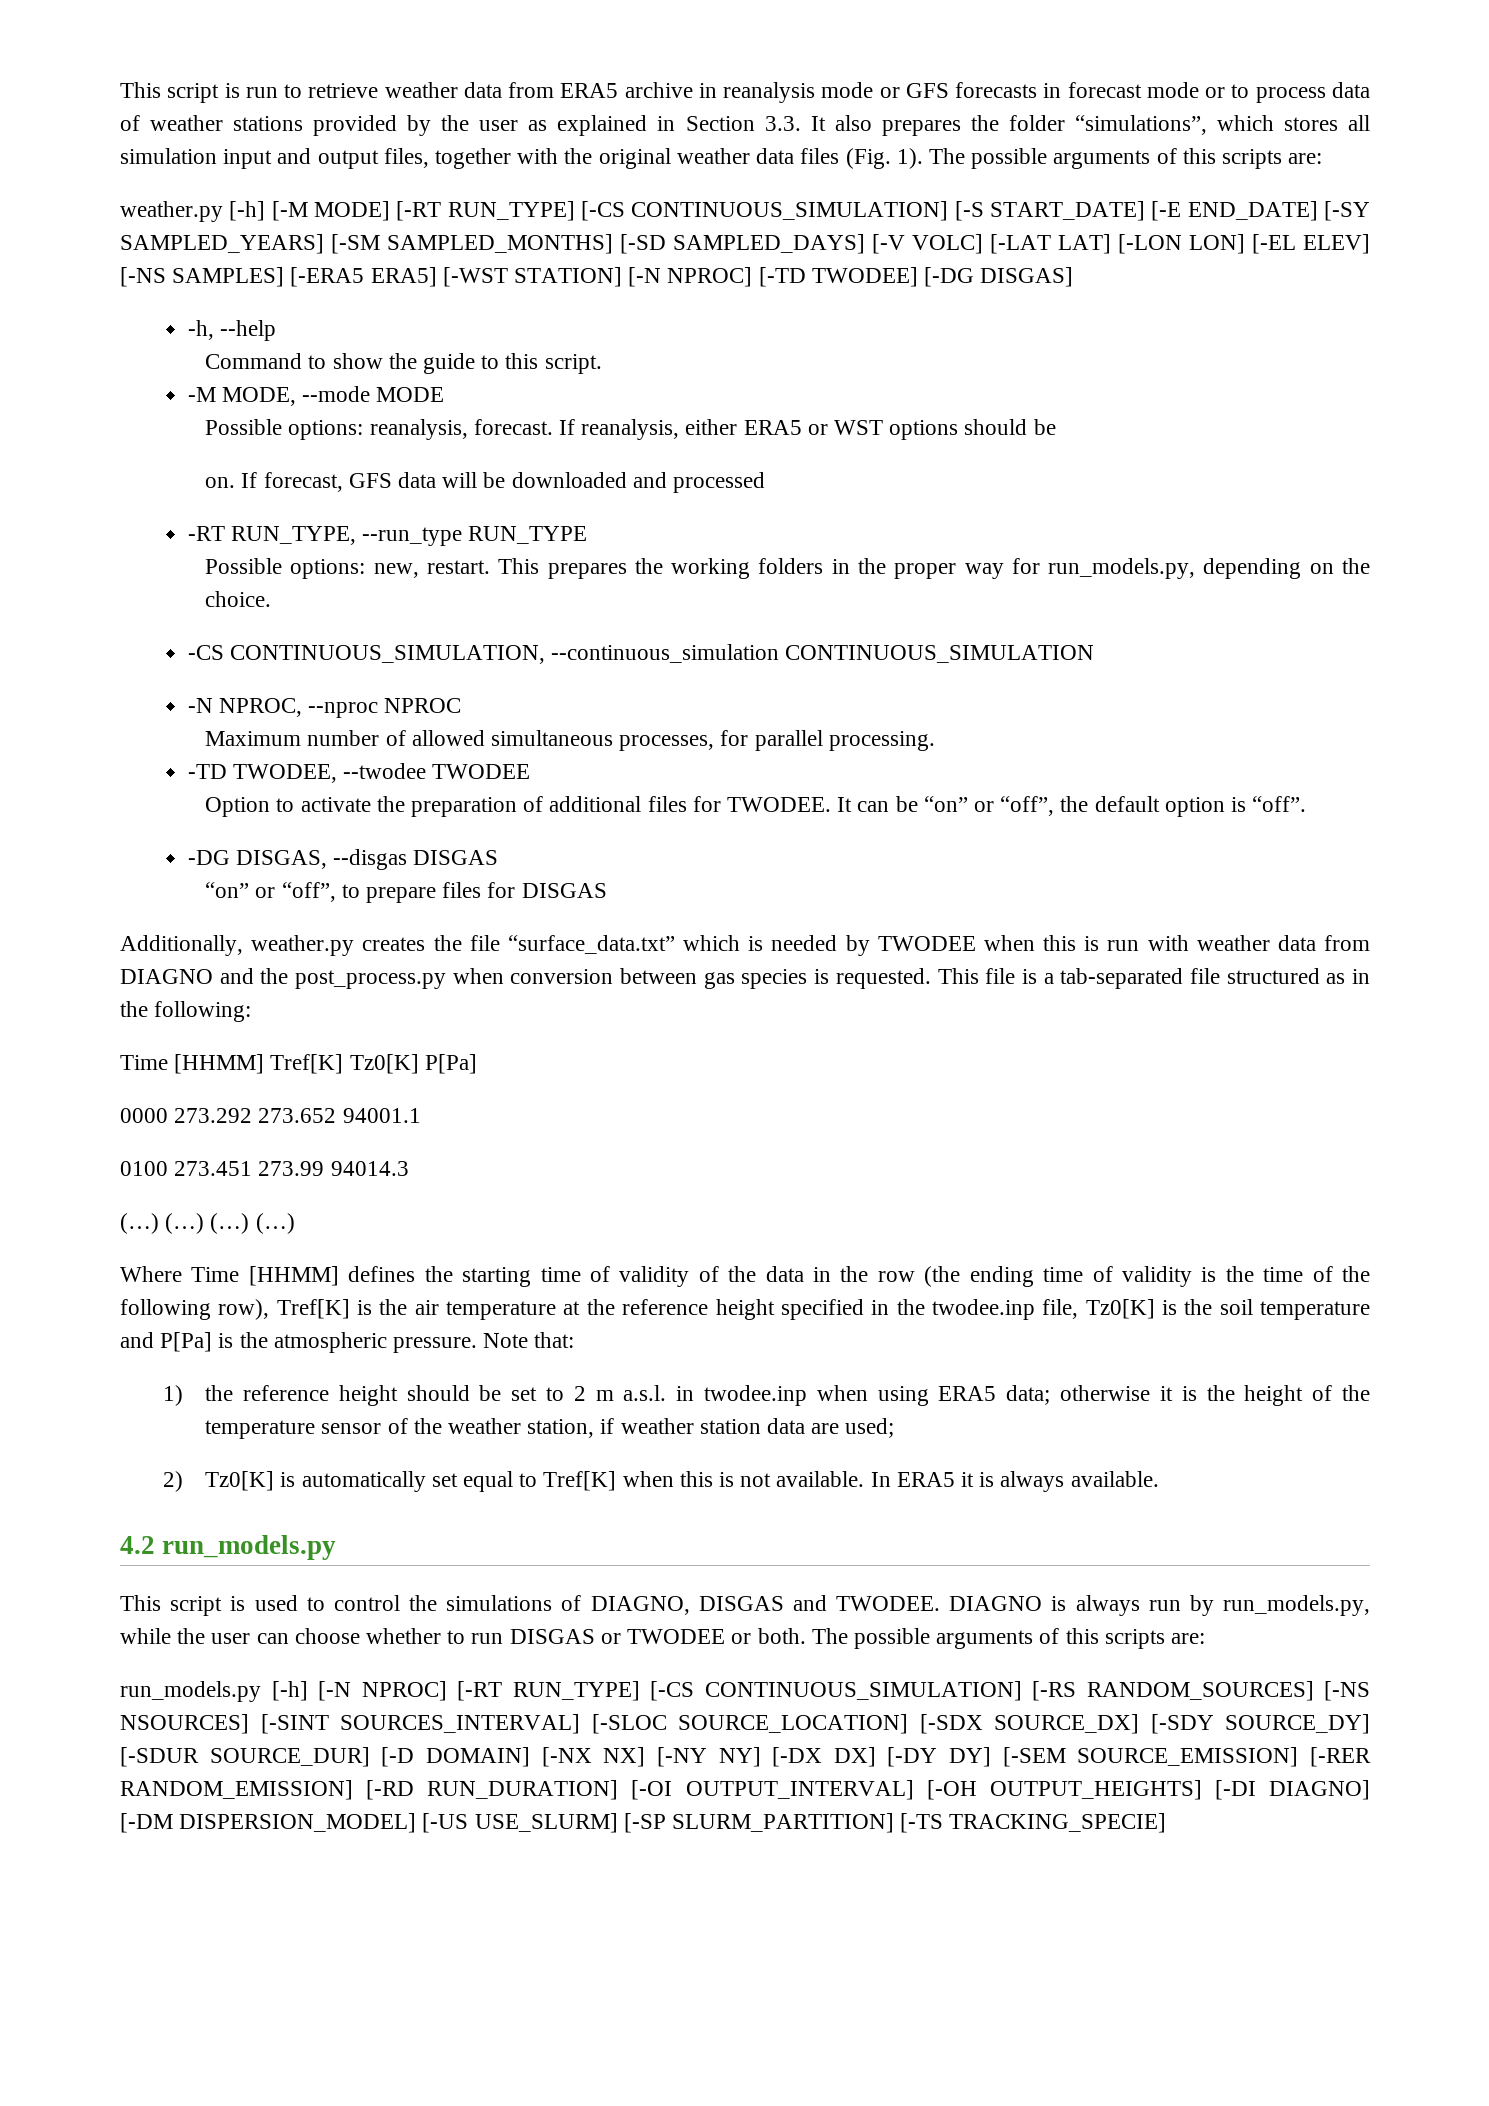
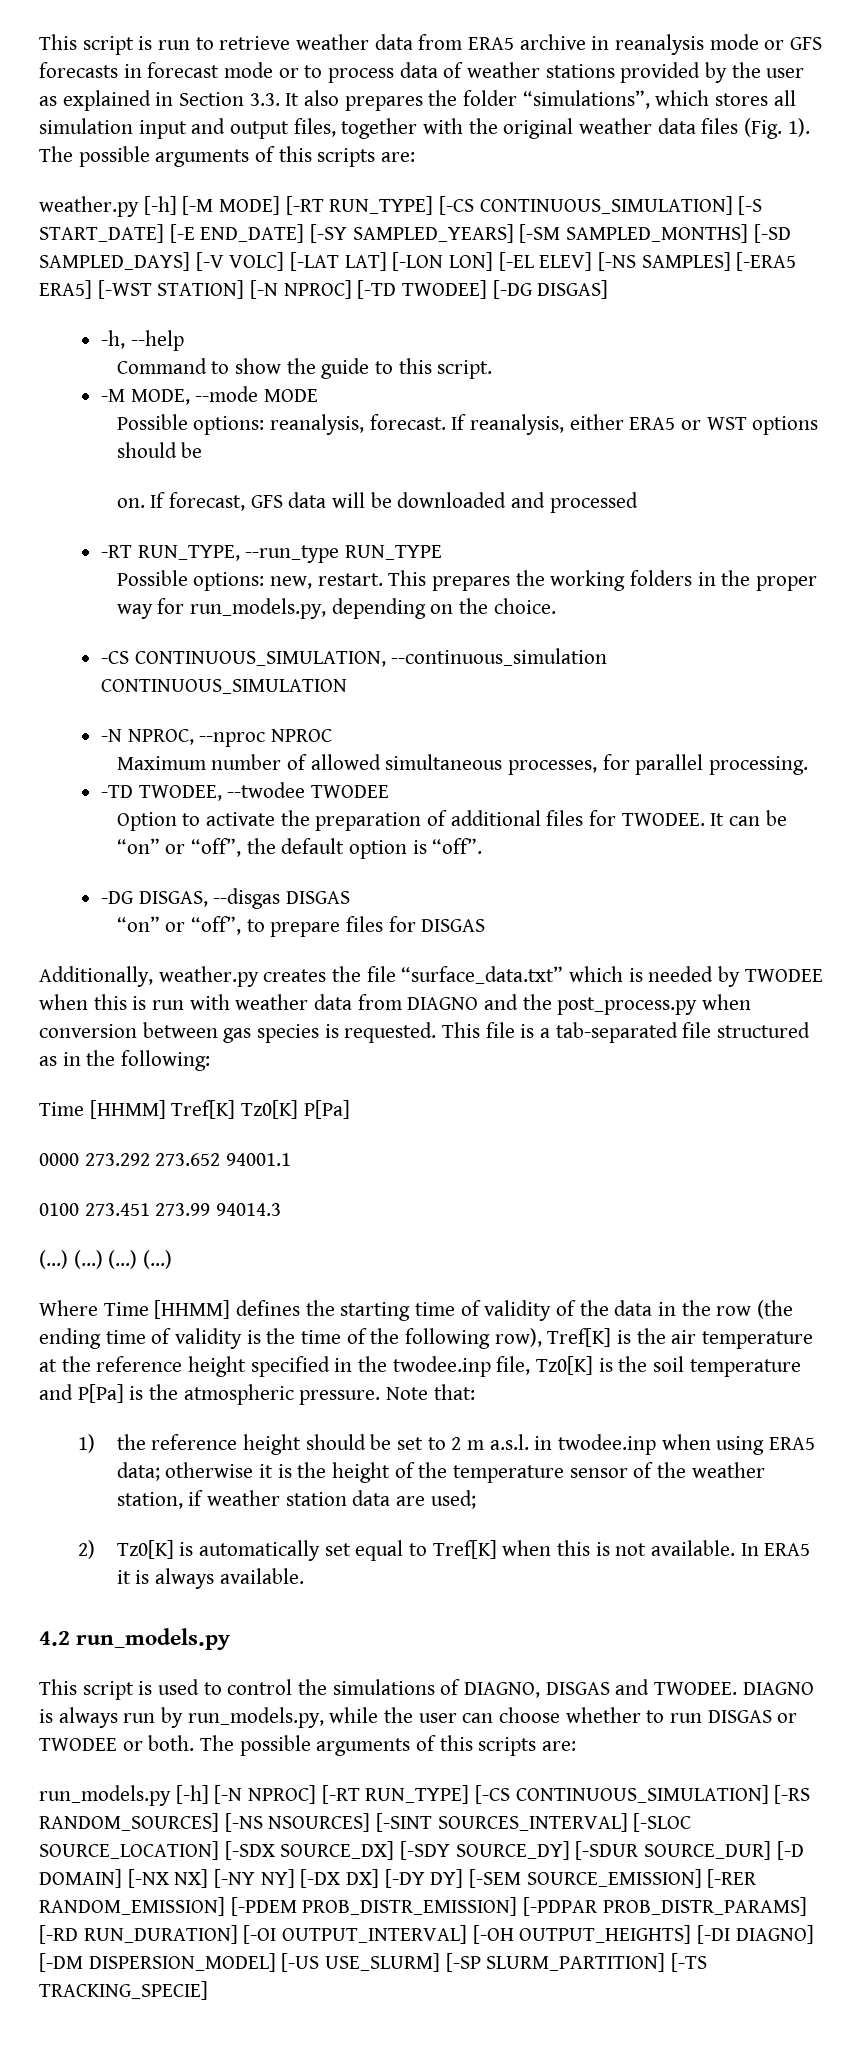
(353, 1790) none -> [230,1897,807,1916] [-PDEM PROB_DISTR_EMISSION] [-PDPAR PROB_DISTR_PARAMS]

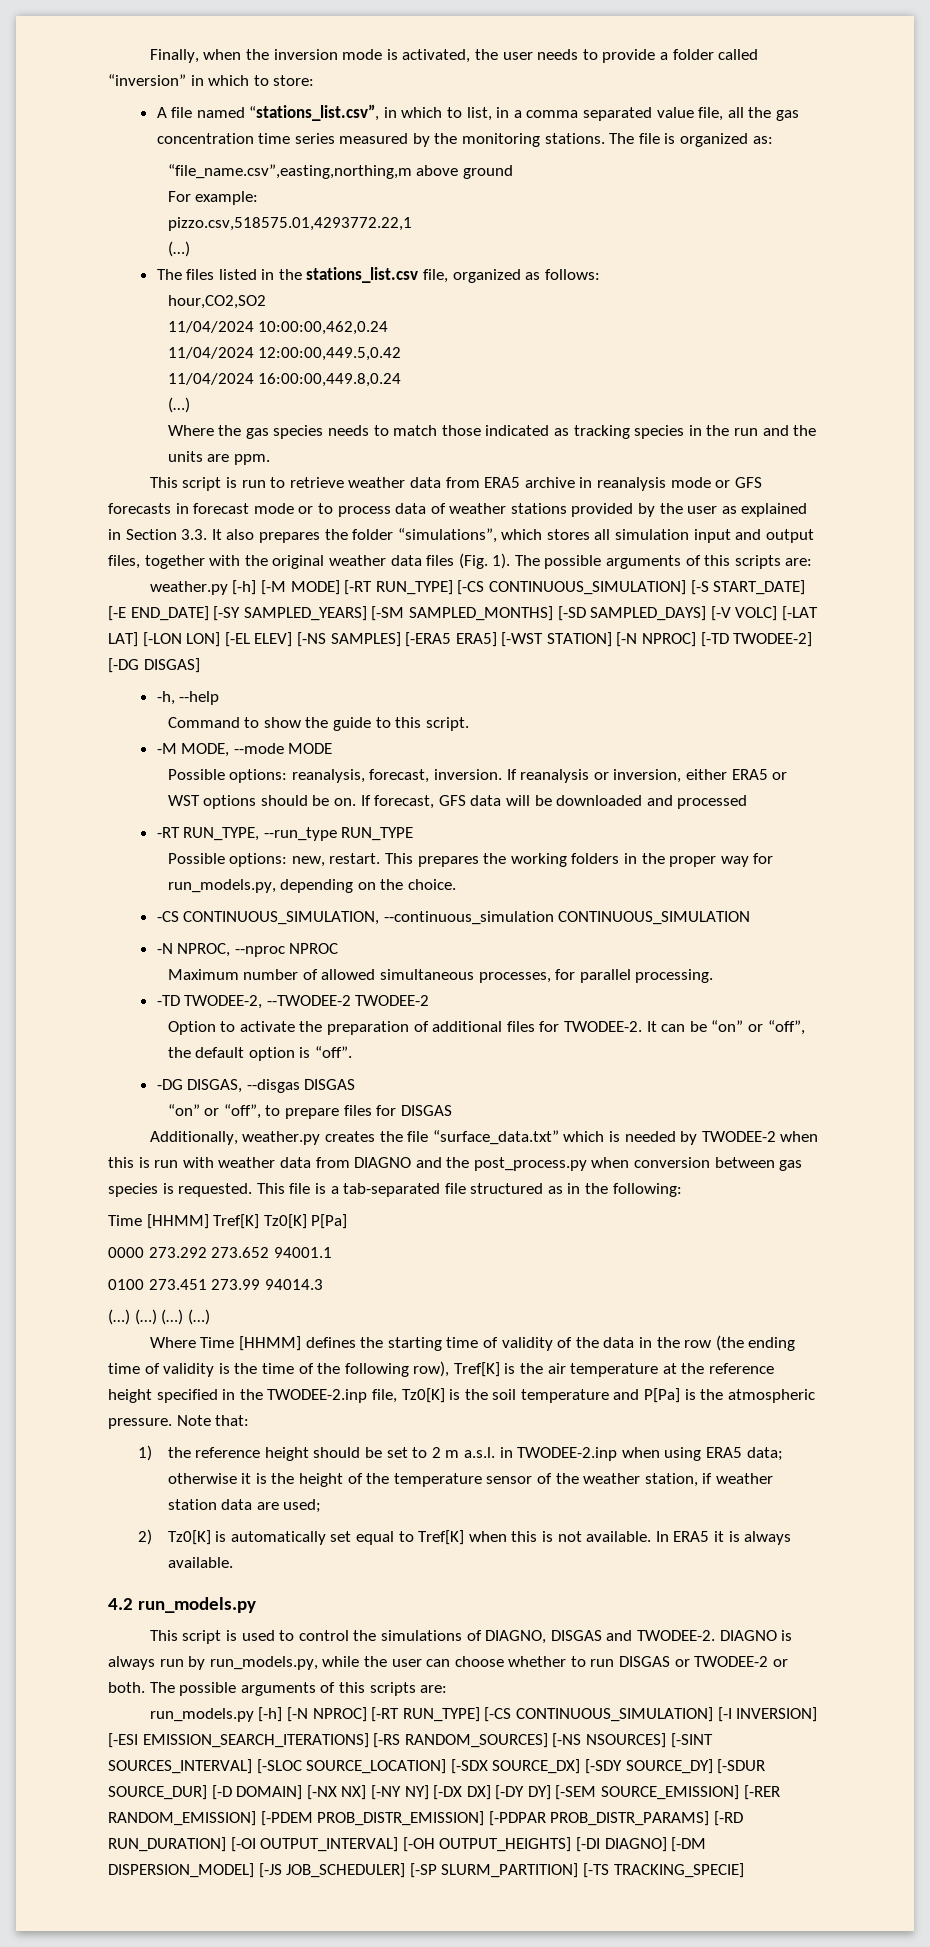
(39, 42) none -> [149,49,759,63] [108,74,315,86] [156,104,799,121] [156,133,773,147] [167,164,513,179] [167,191,259,205] [167,217,412,231] [167,241,190,257] [156,267,600,283] [167,295,266,309] [167,321,389,335] [167,347,402,361] [167,373,402,387] [167,397,190,413] [167,425,817,439] [167,451,270,465] Finally, when the inversion mode is activated, the user needs to provide a folder called “inversion” in which to store: // A file named “stations_list.csv”, in which to list, in a comma separated value file, all the gas concentration time series measured by the monitoring stations. The file is organized as: // “file_name.csv”,easting,northing,m above ground // For example: // pizzo.csv,518575.01,4293772.22,1 // (…) // The files listed in the stations_list.csv file, organized as follows: // hour,CO2,SO2 // 11/04/2024 10:00:00,462,0.24 // 11/04/2024 12:00:00,449.5,0.42 // 11/04/2024 16:00:00,449.8,0.24 // (…) // Where the gas species needs to match those indicated as tracking species in the run and the units are ppm. //
[402,280,488,299] TWODEE] -> [733,632,813,647] TWODEE-2]
[369,414,564,435] forecast. If reanalysis, -> [369,769,682,783] forecast, inversion. If reanalysis or inversion,
(203, 450) // -> (330, 800) none
[138,782,389,801] TWODEE, --twodee TWODEE -> [184,995,430,1009] TWODEE-2, --TWODEE-2 TWODEE-2
[621,813,705,826] TWODEE. -> [563,1021,642,1032] TWODEE-2.
[744,969,823,982] TWODEE -> [701,1131,776,1142] TWODEE-2
[392,1356,491,1377] twodee.inp -> [267,1389,368,1403] TWODEE-2.inp
[557,1434,656,1455] twodee.inp -> [517,1447,618,1461] TWODEE-2.inp
[654,1682,738,1695] TWODEE. -> [636,1630,715,1641] TWODEE-2.
[39,1738,117,1751] TWODEE -> [694,1656,769,1667] TWODEE-2
(769, 1794) none -> [717,1707,818,1722] [108,1733,369,1748] [-I INVERSION] [-ESI EMISSION_SEARCH_ITERATIONS]
[281,1953,441,1972] [-US USE_SLURM] -> [258,1863,406,1878] [-JS JOB_SCHEDULER]

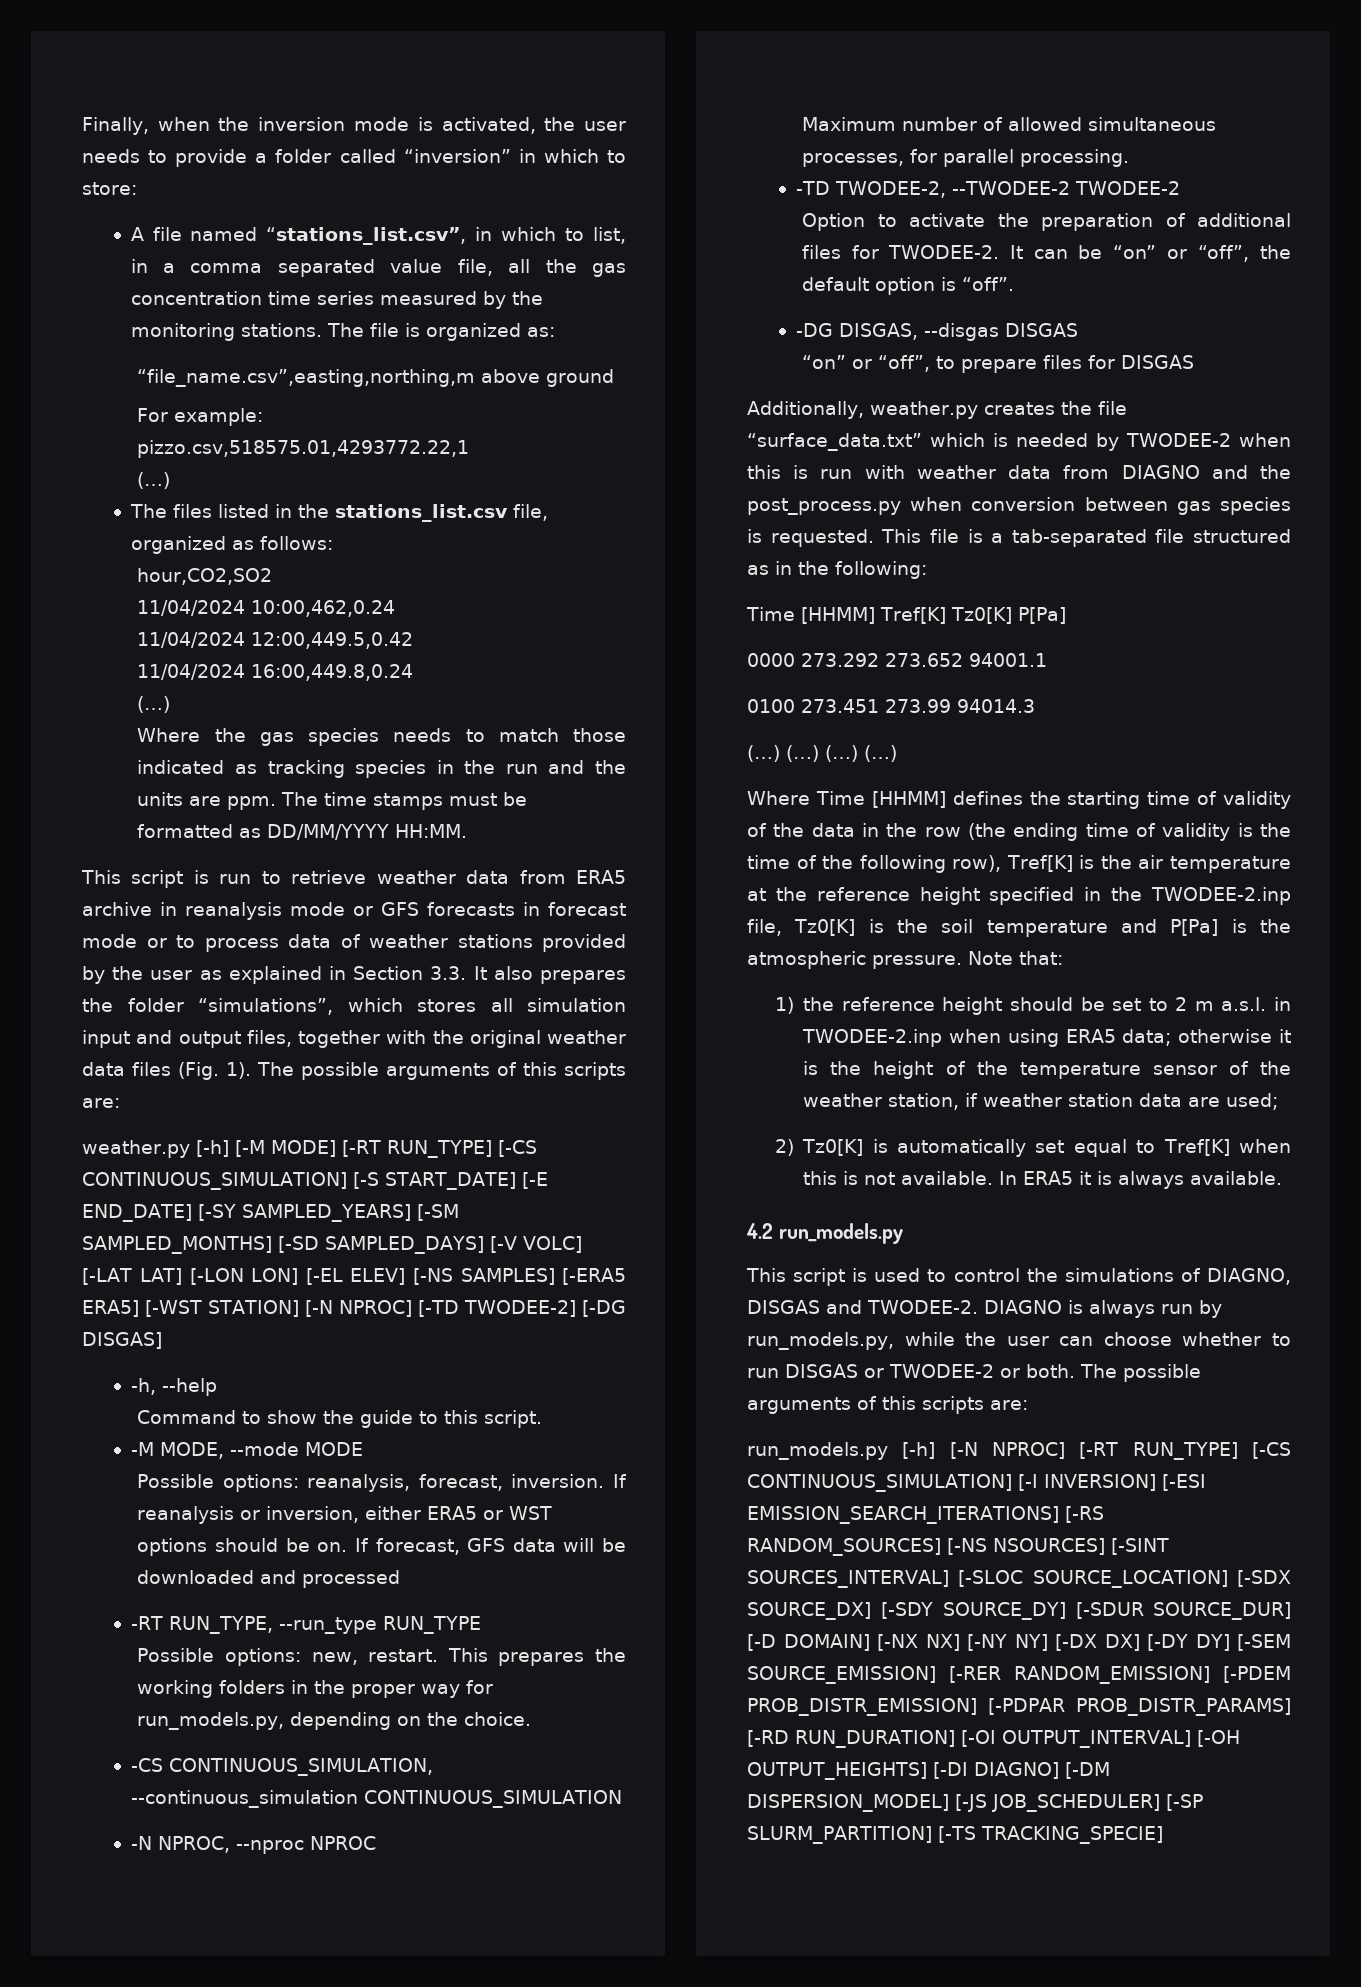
[258,321,389,335] [167,347,402,361] [167,373,402,387] 10:00:00,462,0.24 // 11/04/2024 12:00:00,449.5,0.42 // 11/04/2024 16:00:00,449.8,0.24 -> [251,600,396,617] [137,632,414,649] [137,664,414,681] 10:00,462,0.24 // 11/04/2024 12:00,449.5,0.42 // 11/04/2024 16:00,449.8,0.24
(270, 459) none -> [281,792,528,810] [137,824,468,840] The time stamps must be formatted as DD/MM/YYYY HH:MM.

